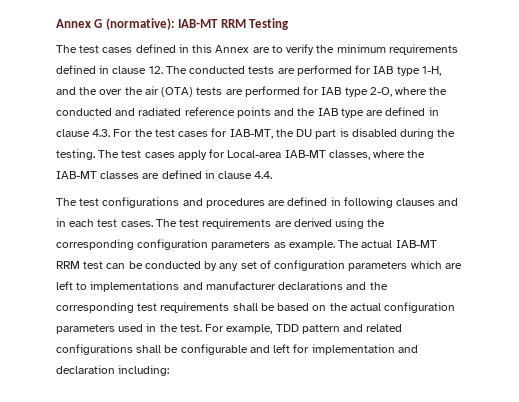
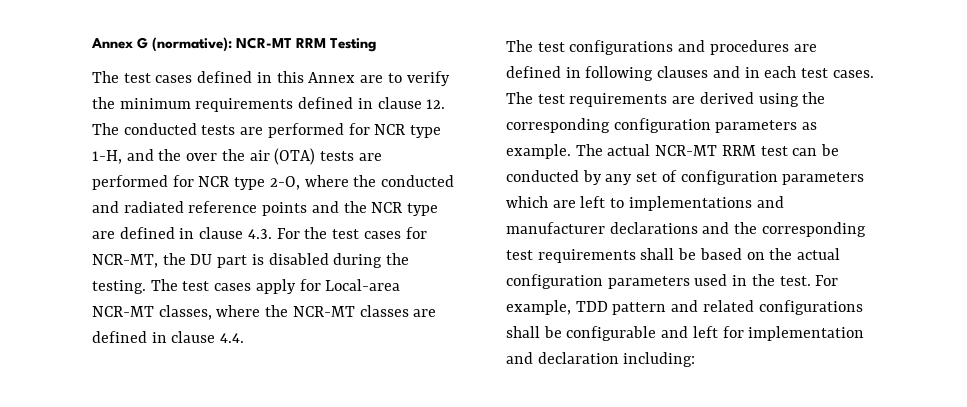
[178,19,219,28] IAB-MT -> [236,37,293,49] NCR-MT
[373,66,394,74] IAB -> [374,124,406,135] NCR
[321,87,342,95] IAB -> [198,176,230,187] NCR
[317,108,338,116] IAB -> [371,202,403,213] NCR
[229,129,273,139] IAB-MT, -> [92,254,158,268] NCR-MT,
[284,150,326,158] IAB-MT -> [92,306,154,317] NCR-MT
[56,171,97,179] IAB-MT -> [292,306,355,317] NCR-MT
[395,240,437,248] IAB-MT -> [655,145,718,156] NCR-MT

